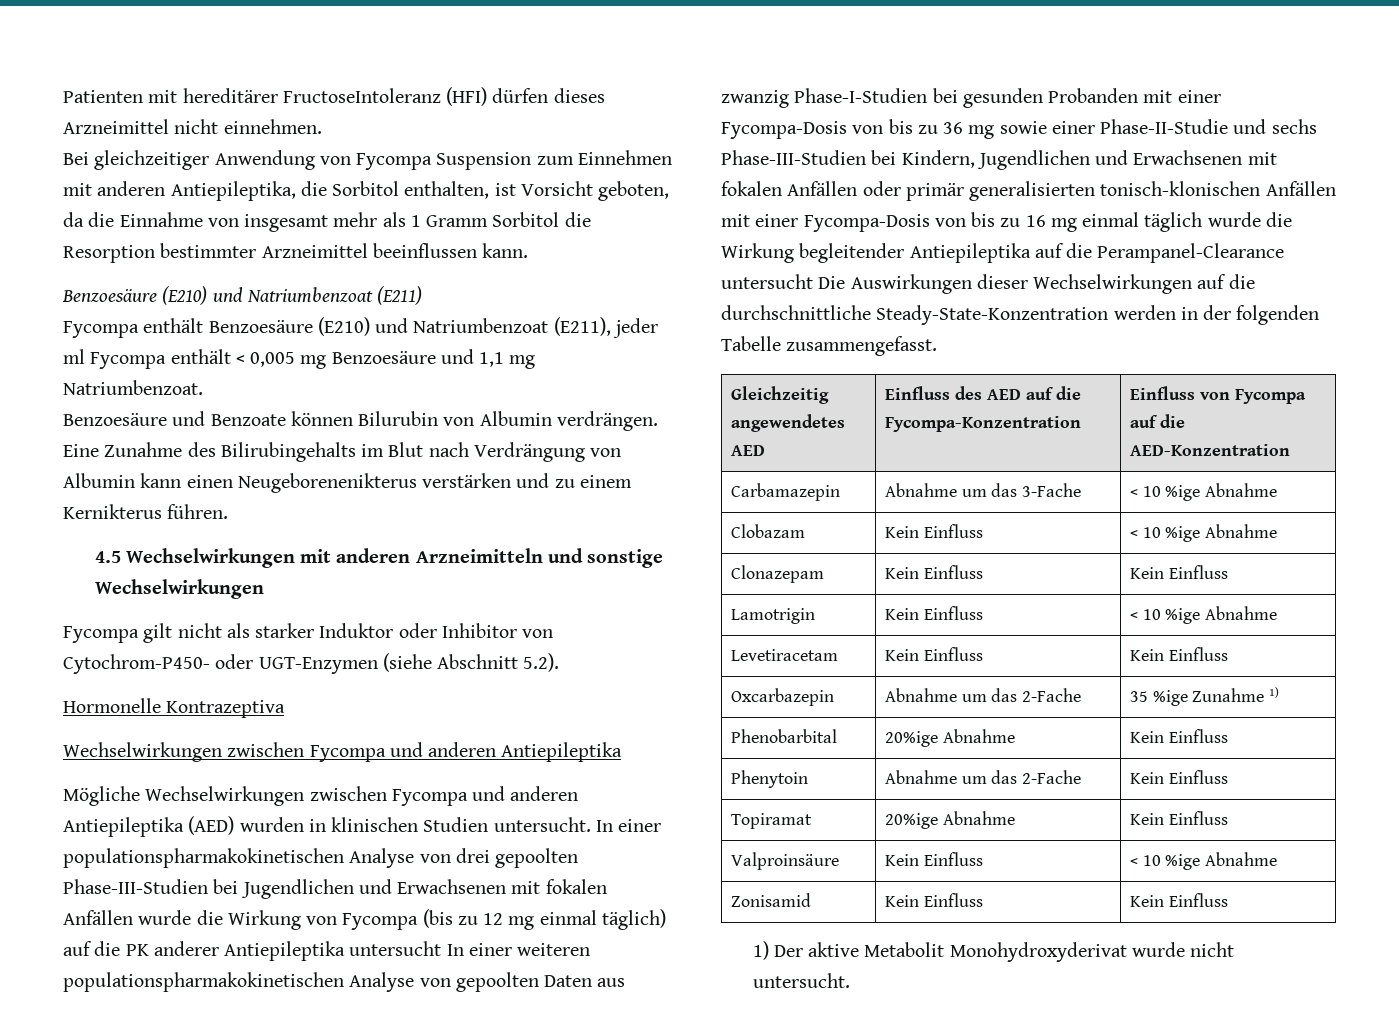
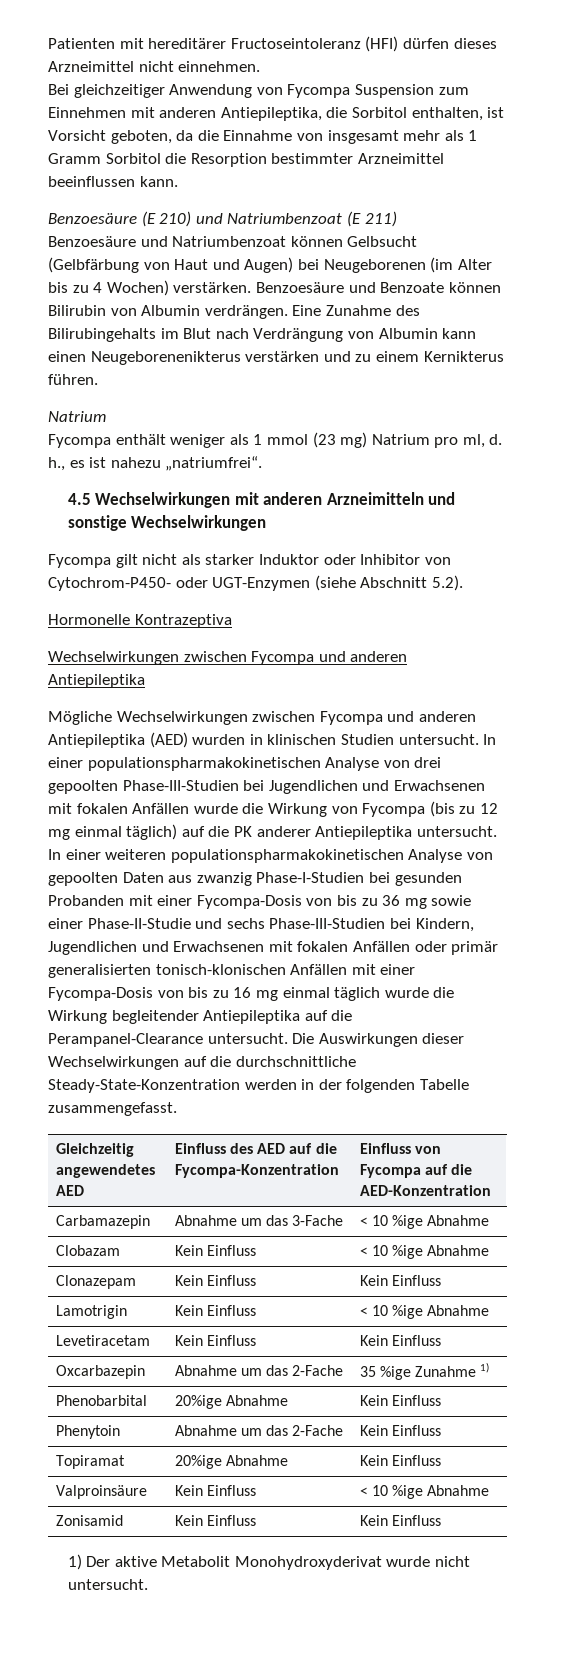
[282,88,441,103] FructoseIntoleranz -> [230,38,361,49] Fructoseintoleranz
[162,286,423,305] [63,317,658,338] [63,349,536,369] [63,380,203,395] (E210) und Natriumbenzoat (E211) // Fycompa enthält Benzoesäure (E210) und Natriumbenzoat (E211), jeder ml Fycompa enthält < 0,005 mg Benzoesäure und 1,1 mg Natriumbenzoat. // -> [141,211,397,227] [48,236,418,247] [48,257,492,273] [48,280,252,296] (E 210) und Natriumbenzoat (E 211) // Benzoesäure und Natriumbenzoat können Gelbsucht (Gelbfärbung von Haut und Augen) bei Neugeborenen (im Alter bis zu 4 Wochen) verstärken.
[358,411,439,426] Bilurubin -> [48,305,106,316] Bilirubin
(229, 511) none -> [48,411,106,422] [48,432,503,448] [48,456,263,471] // Natrium // Fycompa enthält weniger als 1 mmol (23 mg) Natrium pro ml, d. h., es ist nahezu „natriumfrei“.
[349,941,442,956] untersucht -> [416,826,497,837] untersucht.
[721,274,813,289] untersucht -> [207,1033,288,1044] untersucht.

